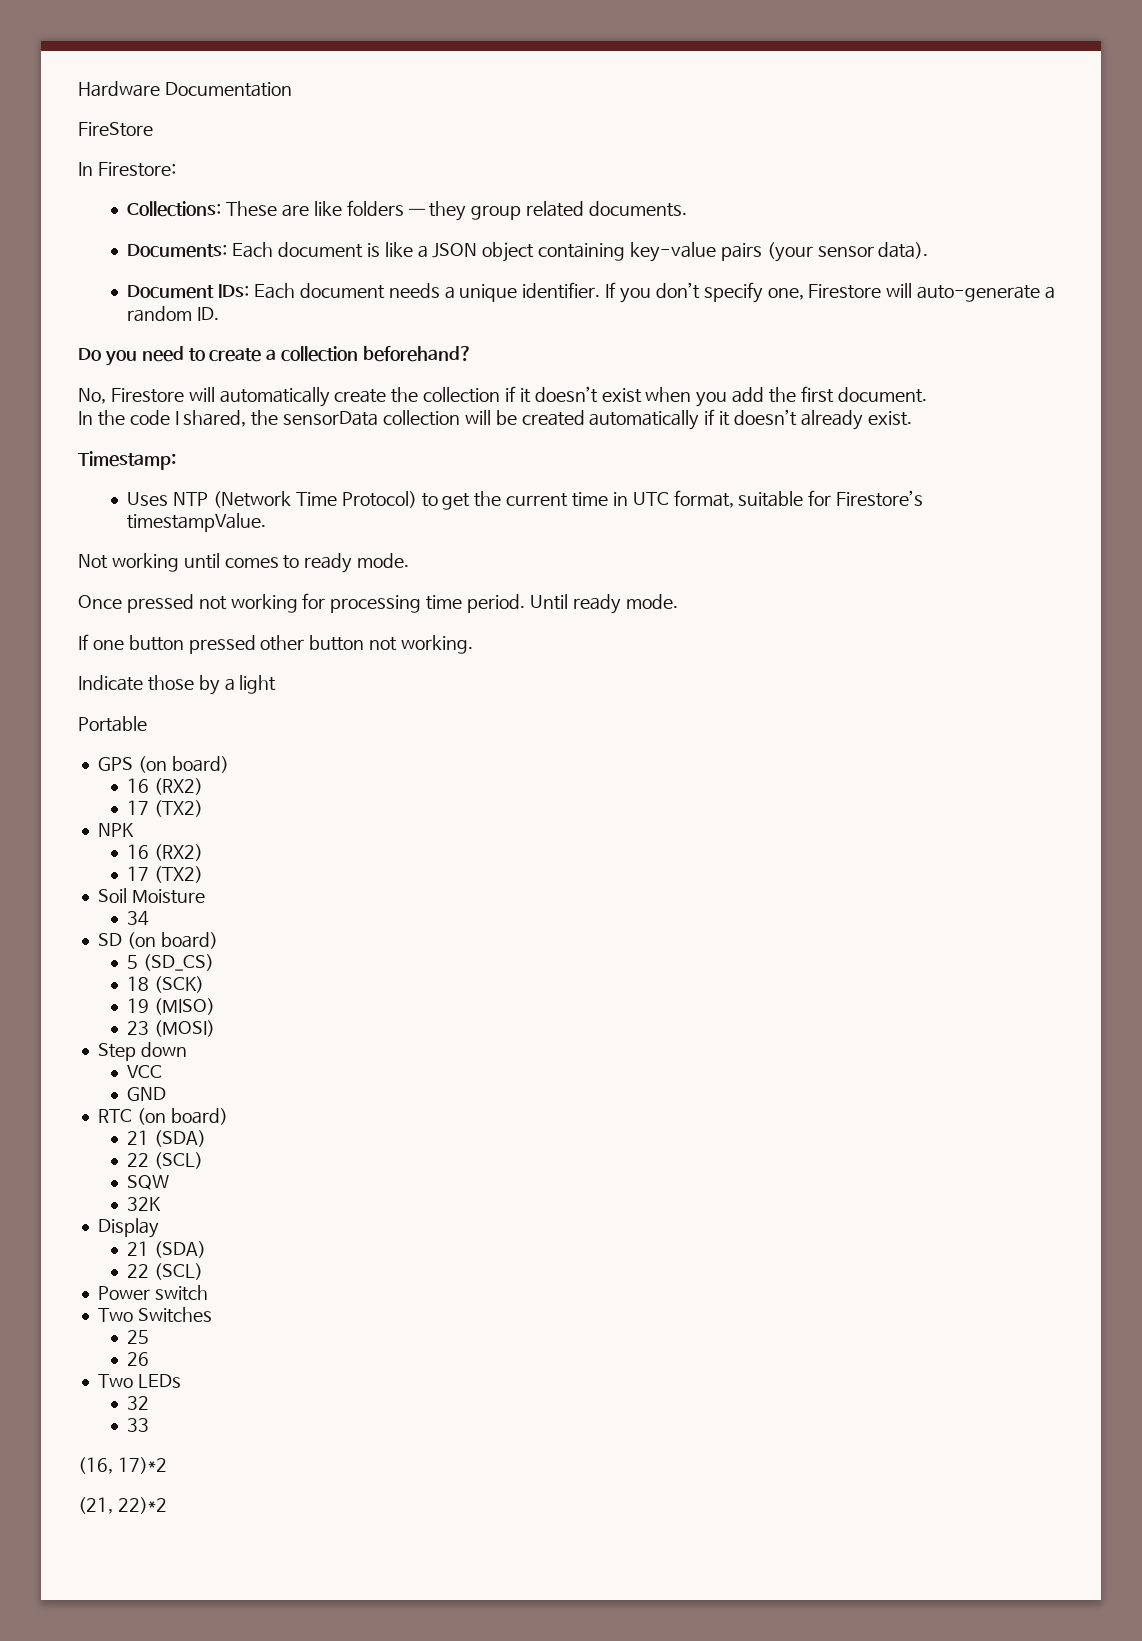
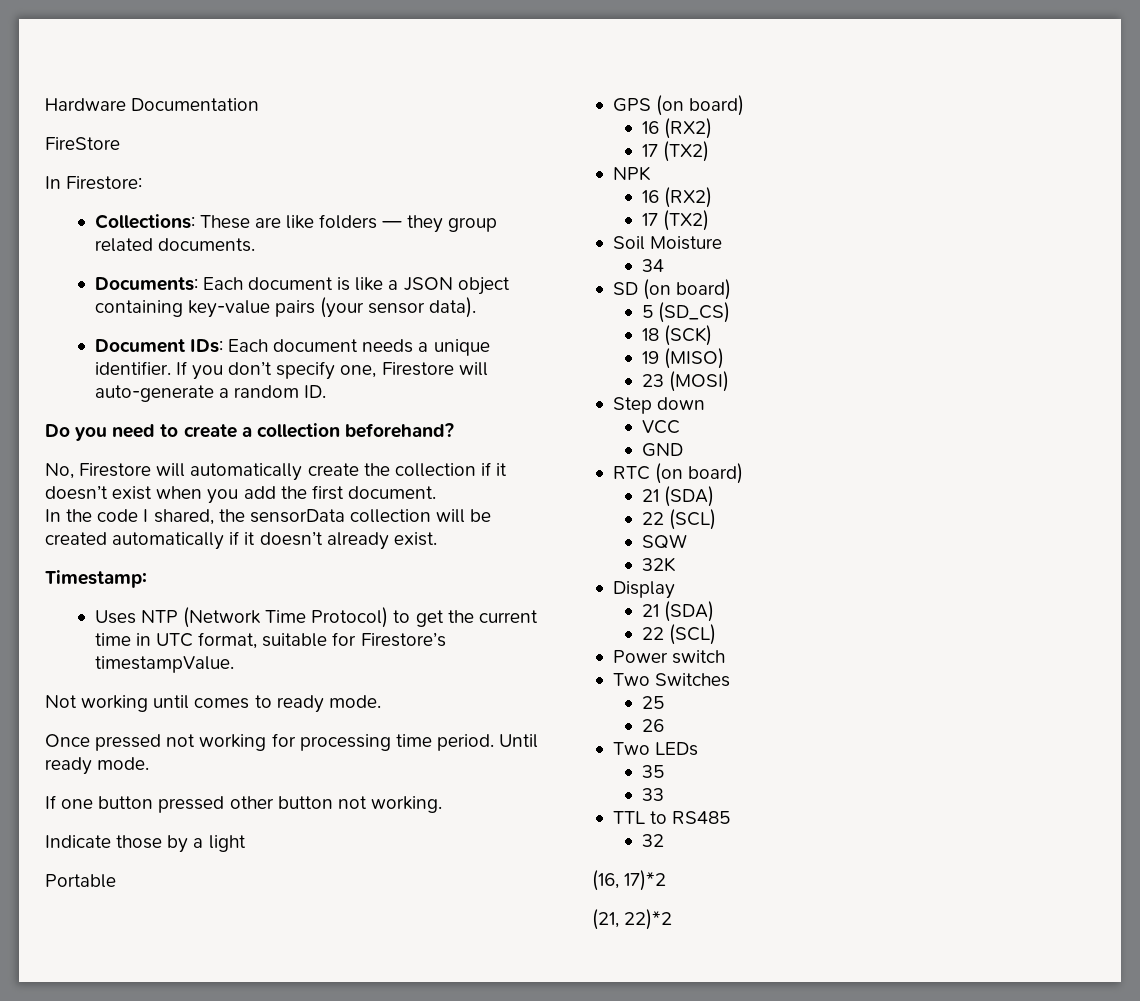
[127,1396,150,1410] 32 -> [641,765,664,778] 35
(150, 1425) none -> [612,811,731,824] [641,834,664,847] // TTL to RS485 // 32

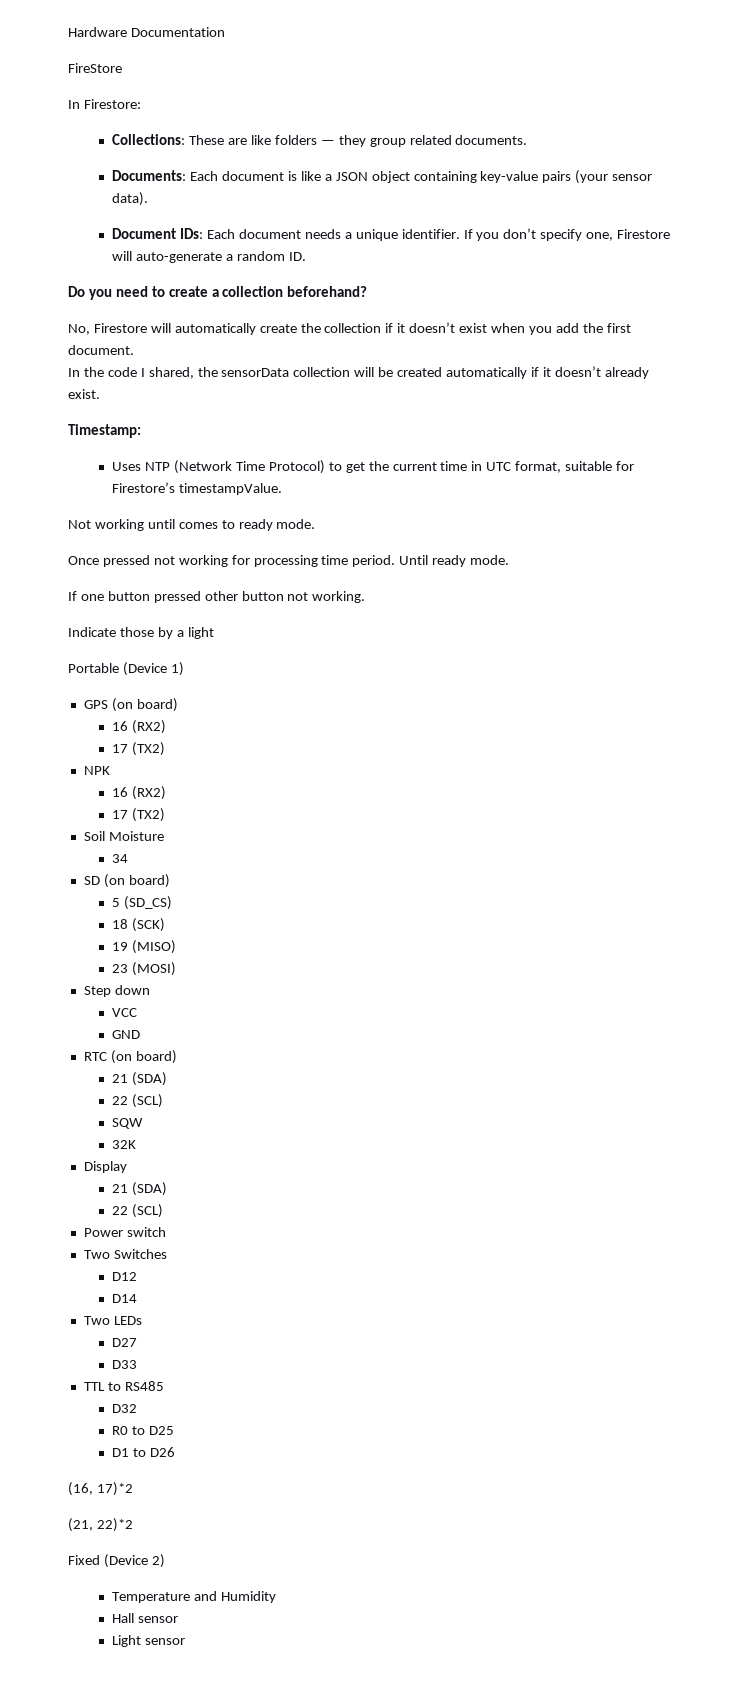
(116, 881) none -> [122,662,184,676] (Device 1)
[641,696,664,709] [641,719,664,732] 25 // 26 -> [112,1272,138,1281] [112,1294,138,1303] D12 // D14
[641,765,664,778] [641,788,664,801] 35 // 33 -> [112,1338,138,1347] [112,1360,138,1369] D27 // D33
[641,834,664,847] [592,870,667,891] [592,909,673,930] 32 // (16, 17)*2 // (21, 22)*2 -> [112,1404,138,1413] [112,1426,175,1435] [112,1447,176,1457] [68,1482,133,1496] [68,1518,133,1532] [68,1554,165,1568] [112,1591,277,1603] [112,1613,179,1623] [112,1635,186,1647] D32 // R0 to D25 // D1 to D26 // (16, 17)*2 // (21, 22)*2 // Fixed (Device 2) // Temperature and Humidity // Hall sensor // Light sensor

